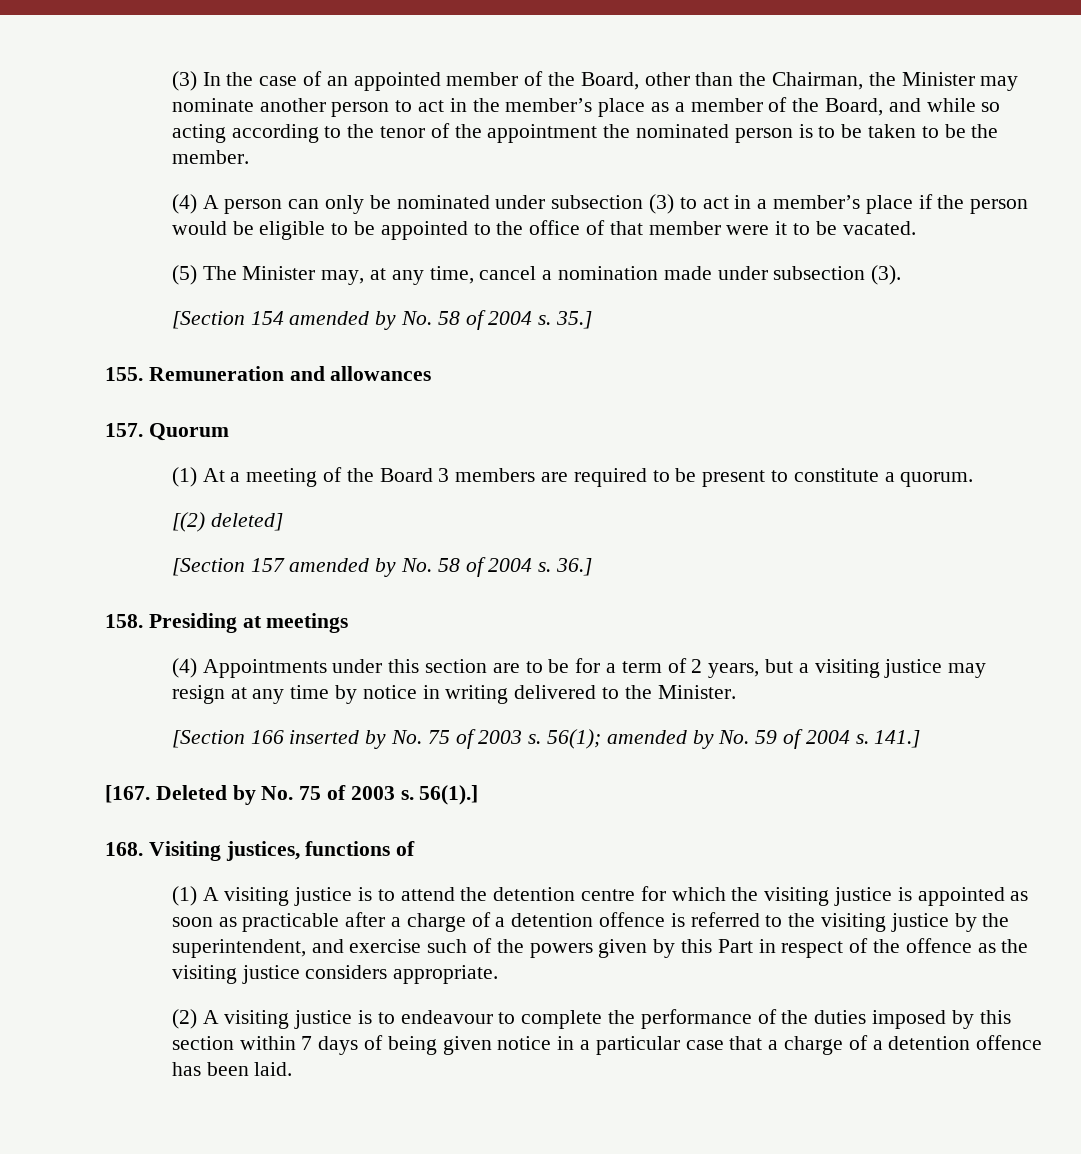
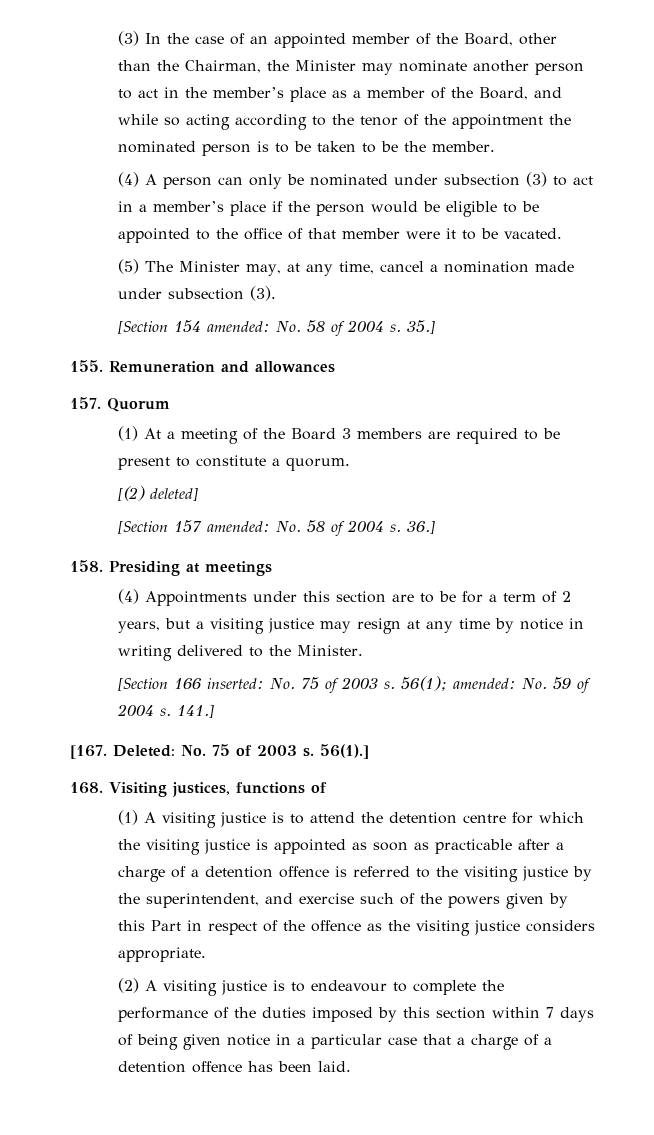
[289,311,397,330] amended by -> [207,321,271,332] amended:
[289,558,397,577] amended by -> [207,521,271,532] amended:
[289,730,387,749] inserted by -> [207,678,265,689] inserted:
[606,730,714,749] amended by -> [453,678,517,689] amended:
[155,785,256,805] Deleted by -> [113,745,175,757] Deleted:

